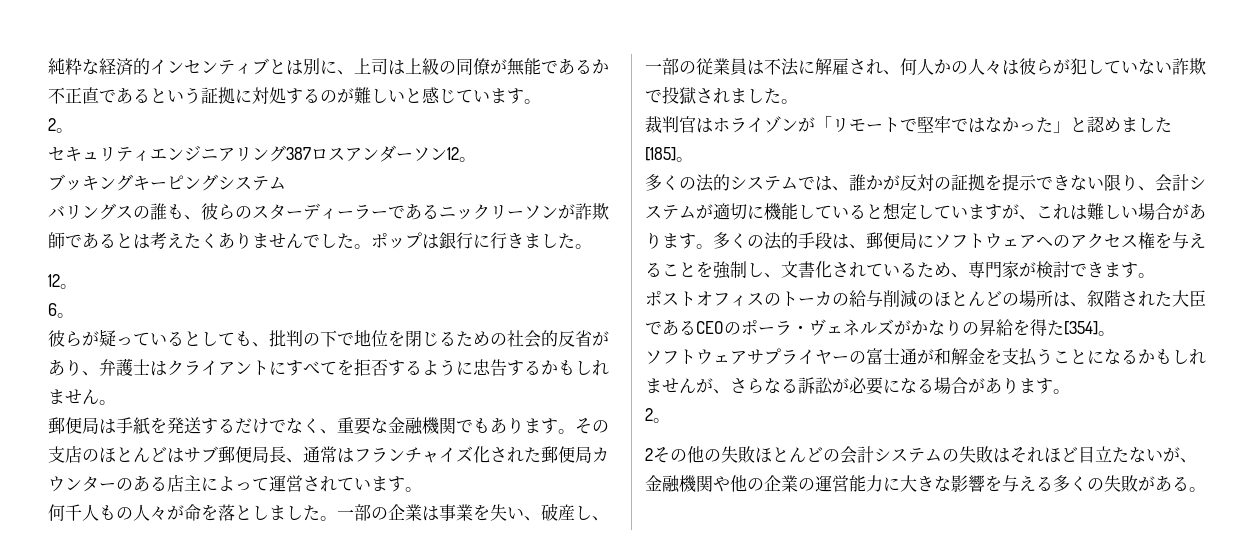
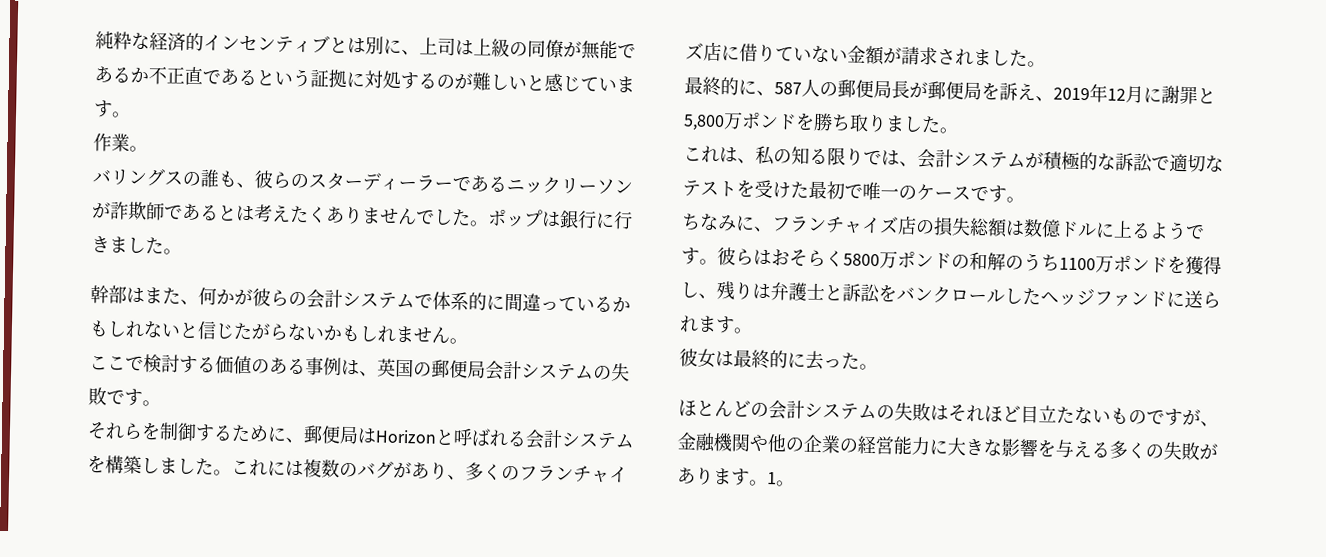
[48,118,73,133] [48,145,476,162] [48,174,286,191] 2。 // セキュリティエンジニアリング387ロスアンダーソン12。 // ブッキングキーピングシステム -> [93,133,148,153] 作業。
[48,274,77,289] [48,303,74,318] [48,329,609,348] [48,358,609,376] [48,389,116,405] [48,417,609,435] [48,446,609,463] [48,475,422,492] [48,503,609,521] [645,58,1206,76] [645,86,798,104] [645,116,1172,134] [645,147,693,162] [645,174,1206,192] [645,203,1206,220] [645,232,1206,250] [645,261,1155,279] [645,290,1206,308] [645,319,1115,336] [645,348,1206,366] [645,377,1070,395] [645,408,670,423] [645,446,755,463] 12。 // 6。 // 彼らが疑っているとしても、批判の下で地位を閉じるための社会的反省があり、弁護士はクライアントにすべてを拒否するように忠告するかもしれません。 // 郵便局は手紙を発送するだけでなく、重要な金融機関でもあります。その支店のほとんどはサブ郵便局長、通常はフランチャイズ化された郵便局カウンターのある店主によって運営されています。 // 何千人もの人々が命を落としました。一部の企業は事業を失い、破産し、一部の従業員は不法に解雇され、何人かの人々は彼らが犯していない詐欺で投獄されました。 // 裁判官はホライゾンが「リモートで堅牢ではなかった」と認めました[185]。 // 多くの法的システムでは、誰かが反対の証拠を提示できない限り、会計システムが適切に機能していると想定していますが、これは難しい場合があります。多くの法的手段は、郵便局にソフトウェアへのアクセス権を与えることを強制し、文書化されているため、専門家が検討できます。 // ポストオフィスのトーカの給与削減のほとんどの場所は、叙階された大臣であるCEOのポーラ・ヴェネルズがかなりの昇給を得た[354]。 // ソフトウェアサプライヤーの富士通が和解金を支払うことになるかもしれませんが、さらなる訴訟が必要になる場合があります。 // 2。 // 2その他の失敗 -> [90,285,631,313] [89,320,468,345] [89,354,630,382] [88,386,161,407] [87,421,635,450] [87,454,628,484] [685,41,1046,68] [684,76,1216,105] [683,112,958,134] [683,145,1224,173] [682,179,1025,203] [681,213,1205,241] [681,247,1222,275] [680,281,1221,309] [679,315,753,334] [679,348,878,371] 幹部はまた、何かが彼らの会計システムで体系的に間違っているかもしれないと信じたがらないかもしれません。 // ここで検討する価値のある事例は、英国の郵便局会計システムの失敗です。 // それらを制御するために、郵便局はHorizonと呼ばれる会計システムを構築しました。これには複数のバグがあり、多くのフランチャイズ店に借りていない金額が請求されました。 // 最終的に、587人の郵便局長が郵便局を訴え、2019年12月に謝罪と5,800万ポンドを勝ち取りました。 // これは、私の知る限りでは、会計システムが積極的な訴訟で適切なテストを受けた最初で唯一のケースです。 // ちなみに、フランチャイズ店の損失総額は数億ドルに上るようです。彼らはおそらく5800万ポンドの和解のうち1100万ポンドを獲得し、残りは弁護士と訴訟をバンクロールしたヘッジファンドに送られます。 // 彼女は最終的に去った。 //
(1163, 455) none -> [1110,407,1183,426] ものです
[815,475,832,492] 運 -> [857,435,877,455] 経
[1172,476,1189,491] る -> [695,466,777,487] ります。1

